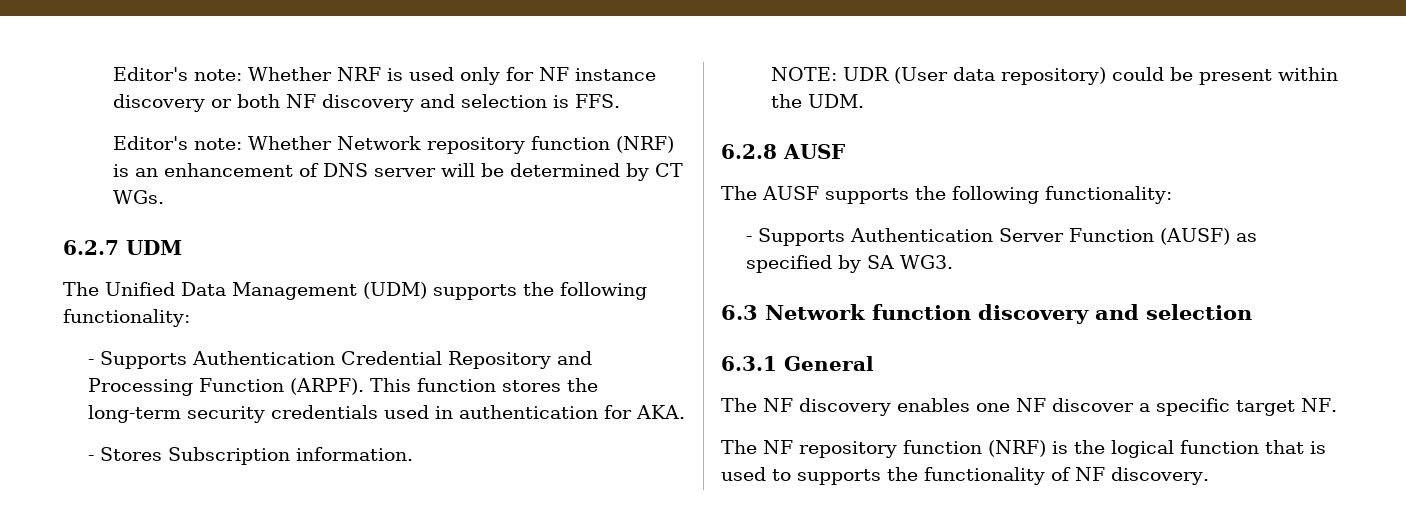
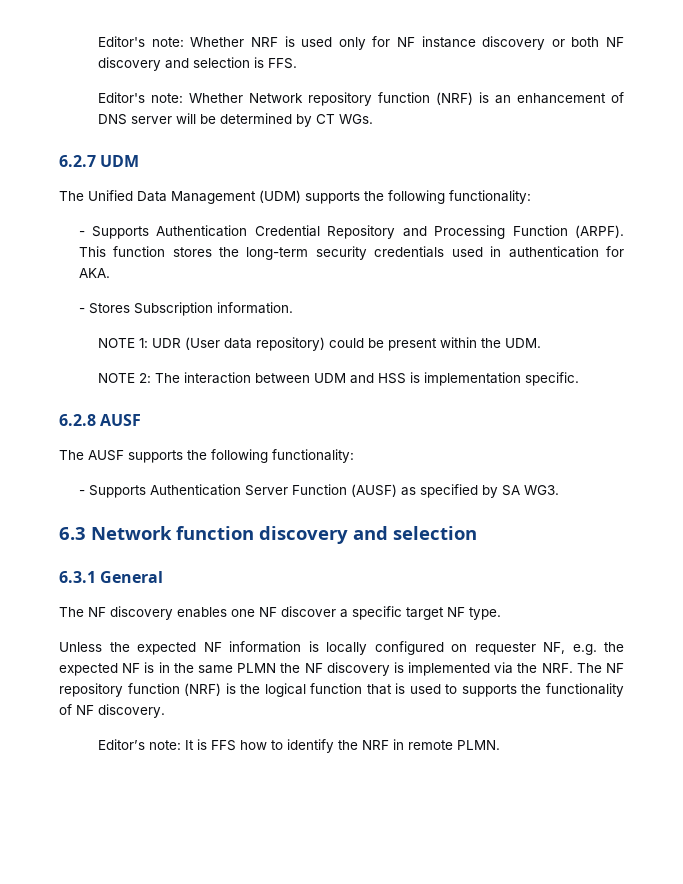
[771,67,838,81] NOTE: -> [98,338,149,348] NOTE 1:
(865, 101) none -> [98,372,580,386] // NOTE 2: The interaction between UDM and HSS is implementation specific.
[1301,398,1337,412] NF. // -> [447,607,501,620] [59,641,624,655] [59,662,573,676] NF type. // Unless the expected NF information is locally configured on requester NF, e.g. the expected NF is in the same PLMN the NF discovery is implemented via the NRF.
(1209, 476) none -> [98,739,501,753] // Editor’s note: It is FFS how to identify the NRF in remote PLMN.

